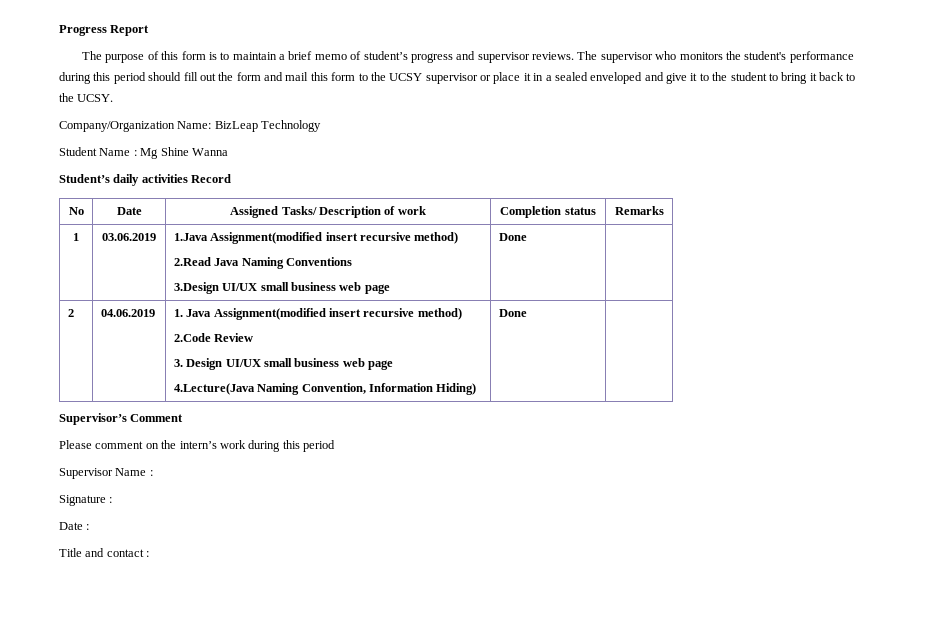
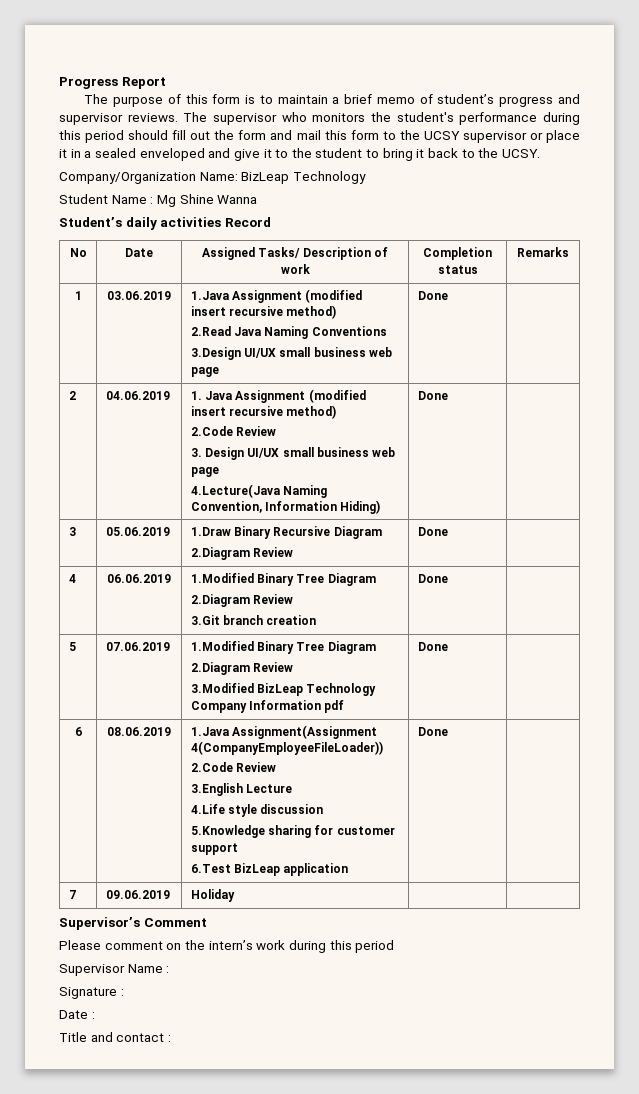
[210,232,323,244] Assignment(modified -> [232,289,363,303] Assignment (modified
[213,308,326,320] Assignment(modified -> [235,389,366,403] Assignment (modified
(527, 313) none -> [68,527,76,536] [105,527,170,536] [190,526,382,539] [190,547,294,560] [417,527,448,536] [68,574,76,583] [107,574,171,583] [190,573,376,586] [190,594,294,607] [190,615,317,625] [417,574,448,583] [68,642,76,651] [105,642,170,651] [190,641,376,654] [190,662,294,675] [190,683,377,696] [190,700,345,713] [417,642,448,651] [74,727,82,736] [107,727,171,736] [190,725,378,739] [190,741,383,755] [190,762,277,772] [190,783,293,796] [190,804,324,817] [190,825,395,838] [190,843,238,855] [190,863,349,876] [417,727,448,736] [68,890,76,899] [105,890,170,899] [190,889,235,902] // 3 | 05.06.2019 | 1.Draw Binary Recursive Diagram // 2.Diagram Review | Done | // 4 | 06.06.2019 | 1.Modified Binary Tree Diagram // 2.Diagram Review // 3.Git branch creation | Done | // 5 | 07.06.2019 | 1.Modified Binary Tree Diagram // 2.Diagram Review // 3.Modified BizLeap Technology Company Information pdf | Done | // 6 | 08.06.2019 | 1.Java Assignment(Assignment 4(CompanyEmployeeFileLoader)) // 2.Code Review // 3.English Lecture // 4.Life style discussion // 5.Knowledge sharing for customer support // 6.Test BizLeap application | Done | // 7 | 09.06.2019 | Holiday | |

